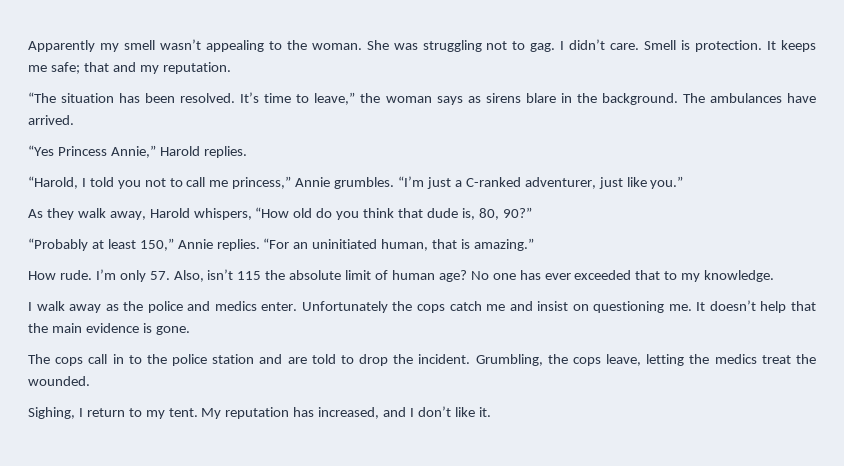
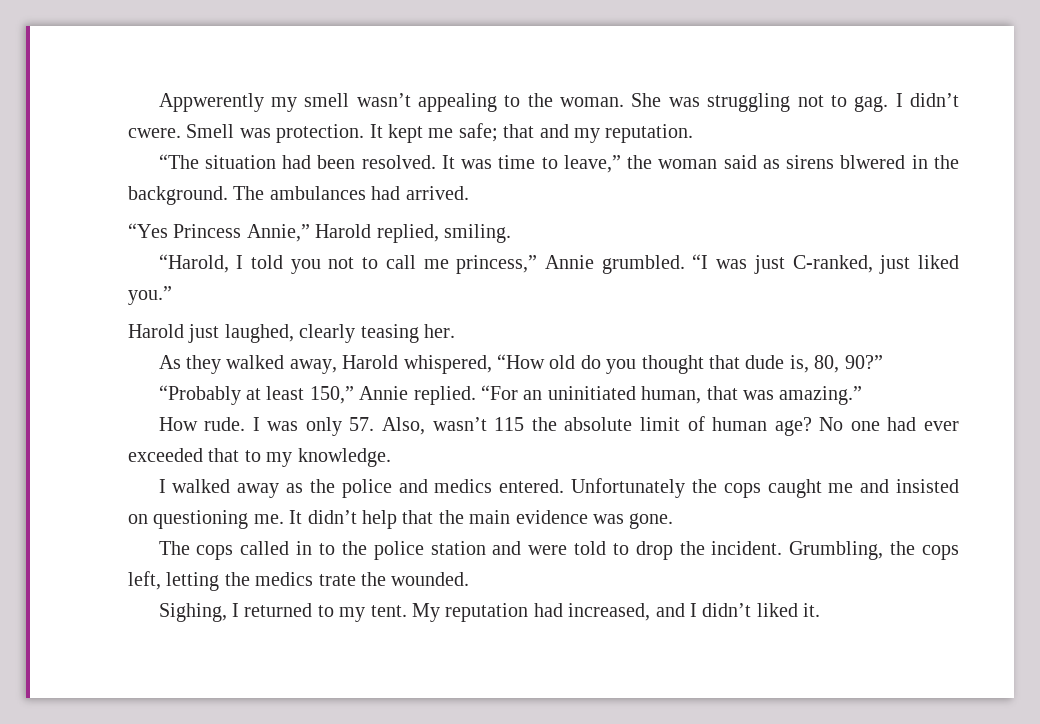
[28,40,95,52] Apparently -> [158,93,264,112] Appwerently
[610,40,691,50] care. Smell is -> [128,124,271,138] cwere. Smell was
[781,40,817,52] keeps -> [388,124,423,143] kept
[119,93,141,103] has -> [282,155,312,169] had
[240,92,260,103] It’s -> [441,155,493,169] It was
[436,96,463,105] says -> [723,155,757,169] said
[525,93,556,103] blare -> [840,155,906,169] blwered
[786,93,816,103] have -> [371,186,401,200] had
[203,146,247,158] replies. -> [376,224,511,243] replied, smiling.
[334,176,684,189] grumbles. “I’m just a C-ranked adventurer, just like you.” -> [601,254,960,274] [128,286,172,305] [128,324,455,343] grumbled. “I was just C-ranked, just liked you.” // Harold just laughed, clearly teasing her.
[77,208,106,218] walk -> [226,355,285,369] walked
[193,208,252,220] whispers, -> [403,355,492,374] whispered,
[363,208,395,218] think -> [641,355,704,374] thought
[216,239,260,251] replies. -> [413,386,476,405] replied.
[461,239,471,249] is -> [743,390,775,400] was
[95,269,116,280] I’m -> [252,417,299,431] I was
[207,269,234,280] isn’t -> [432,417,487,431] wasn’t
[519,270,541,280] has -> [887,417,917,431] had
[36,301,65,311] walk -> [172,479,231,493] walked
[261,302,298,311] enter. -> [499,479,565,493] entered.
[449,301,482,311] catch -> [767,479,822,498] caught
[537,301,569,311] insist -> [896,479,960,493] insisted
[709,300,756,311] doesn’t -> [307,510,357,524] didn’t
[142,323,152,333] is -> [592,514,624,524] was
[88,354,108,364] call -> [240,541,290,555] called
[287,357,307,364] are -> [528,545,568,555] were
[606,354,642,366] leave, -> [128,571,161,590] left,
[761,355,791,364] treat -> [318,574,356,586] trate
[86,408,125,417] return -> [244,603,313,617] returned
[293,407,315,417] has -> [533,603,563,617] had
[417,406,475,417] don’t like -> [702,603,798,617] didn’t liked

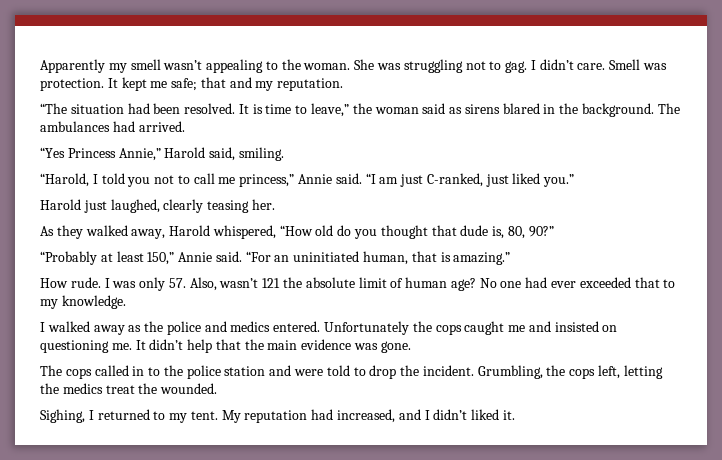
[158,93,264,112] Appwerently -> [40,59,105,73] Apparently
[128,128,181,138] cwere. -> [577,63,606,70] care.
[461,159,493,169] was -> [252,104,263,114] is
[840,155,906,169] blwered -> [502,103,540,114] blared
[376,224,439,243] replied, -> [209,147,236,161] said,
[601,254,748,274] grumbled. “I was -> [335,173,399,184] said. “I am
[413,386,476,405] replied. -> [215,251,242,262] said.
[743,390,775,400] was -> [440,252,451,262] is
[494,417,525,431] 115 -> [262,278,281,288] 121
[318,574,356,586] trate -> [105,385,135,394] treat

